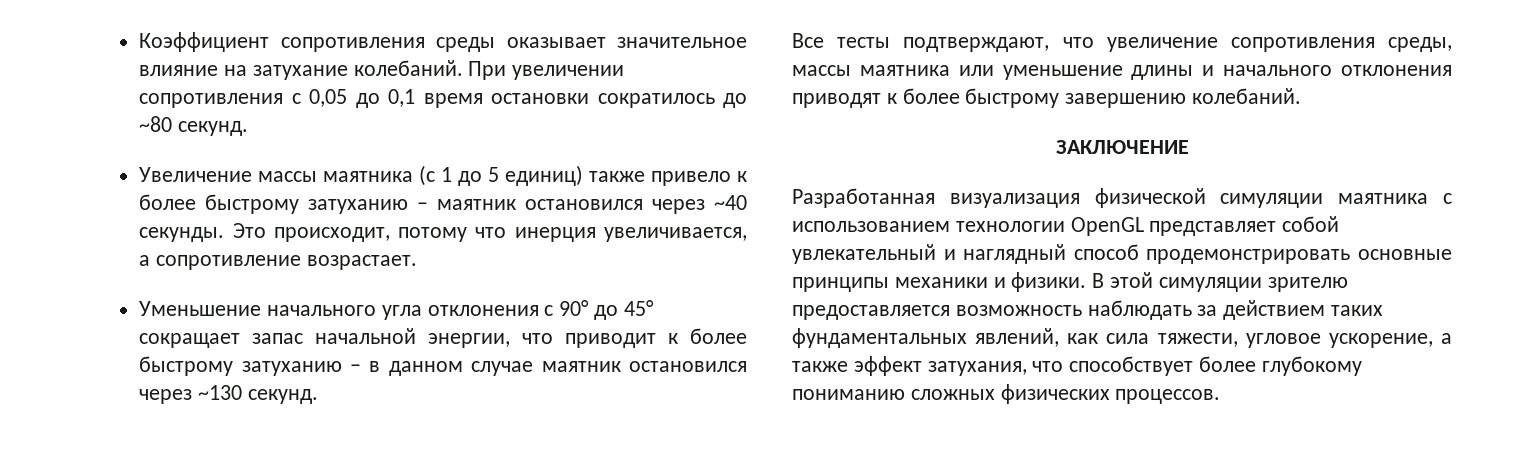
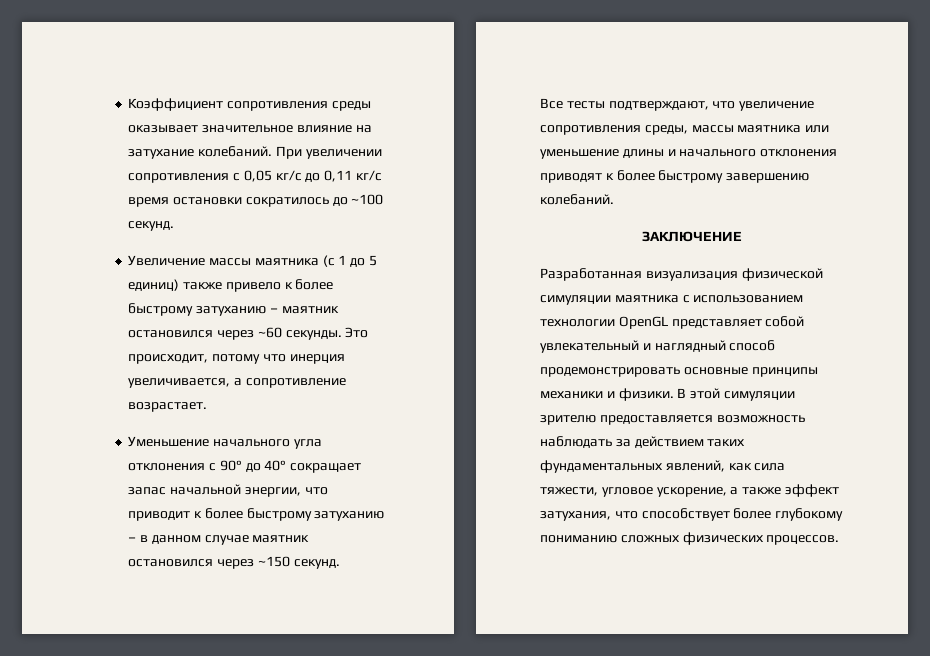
[355,89,416,108] до 0,1 -> [275,170,383,182] кг/с до 0,11 кг/с
[139,116,173,132] ~80 -> [351,194,384,205] ~100
[713,195,747,210] ~40 -> [257,327,282,338] ~60
[623,300,654,316] 45° -> [264,460,287,471] 40°
[198,385,243,400] ~130 -> [257,556,290,567] ~150

